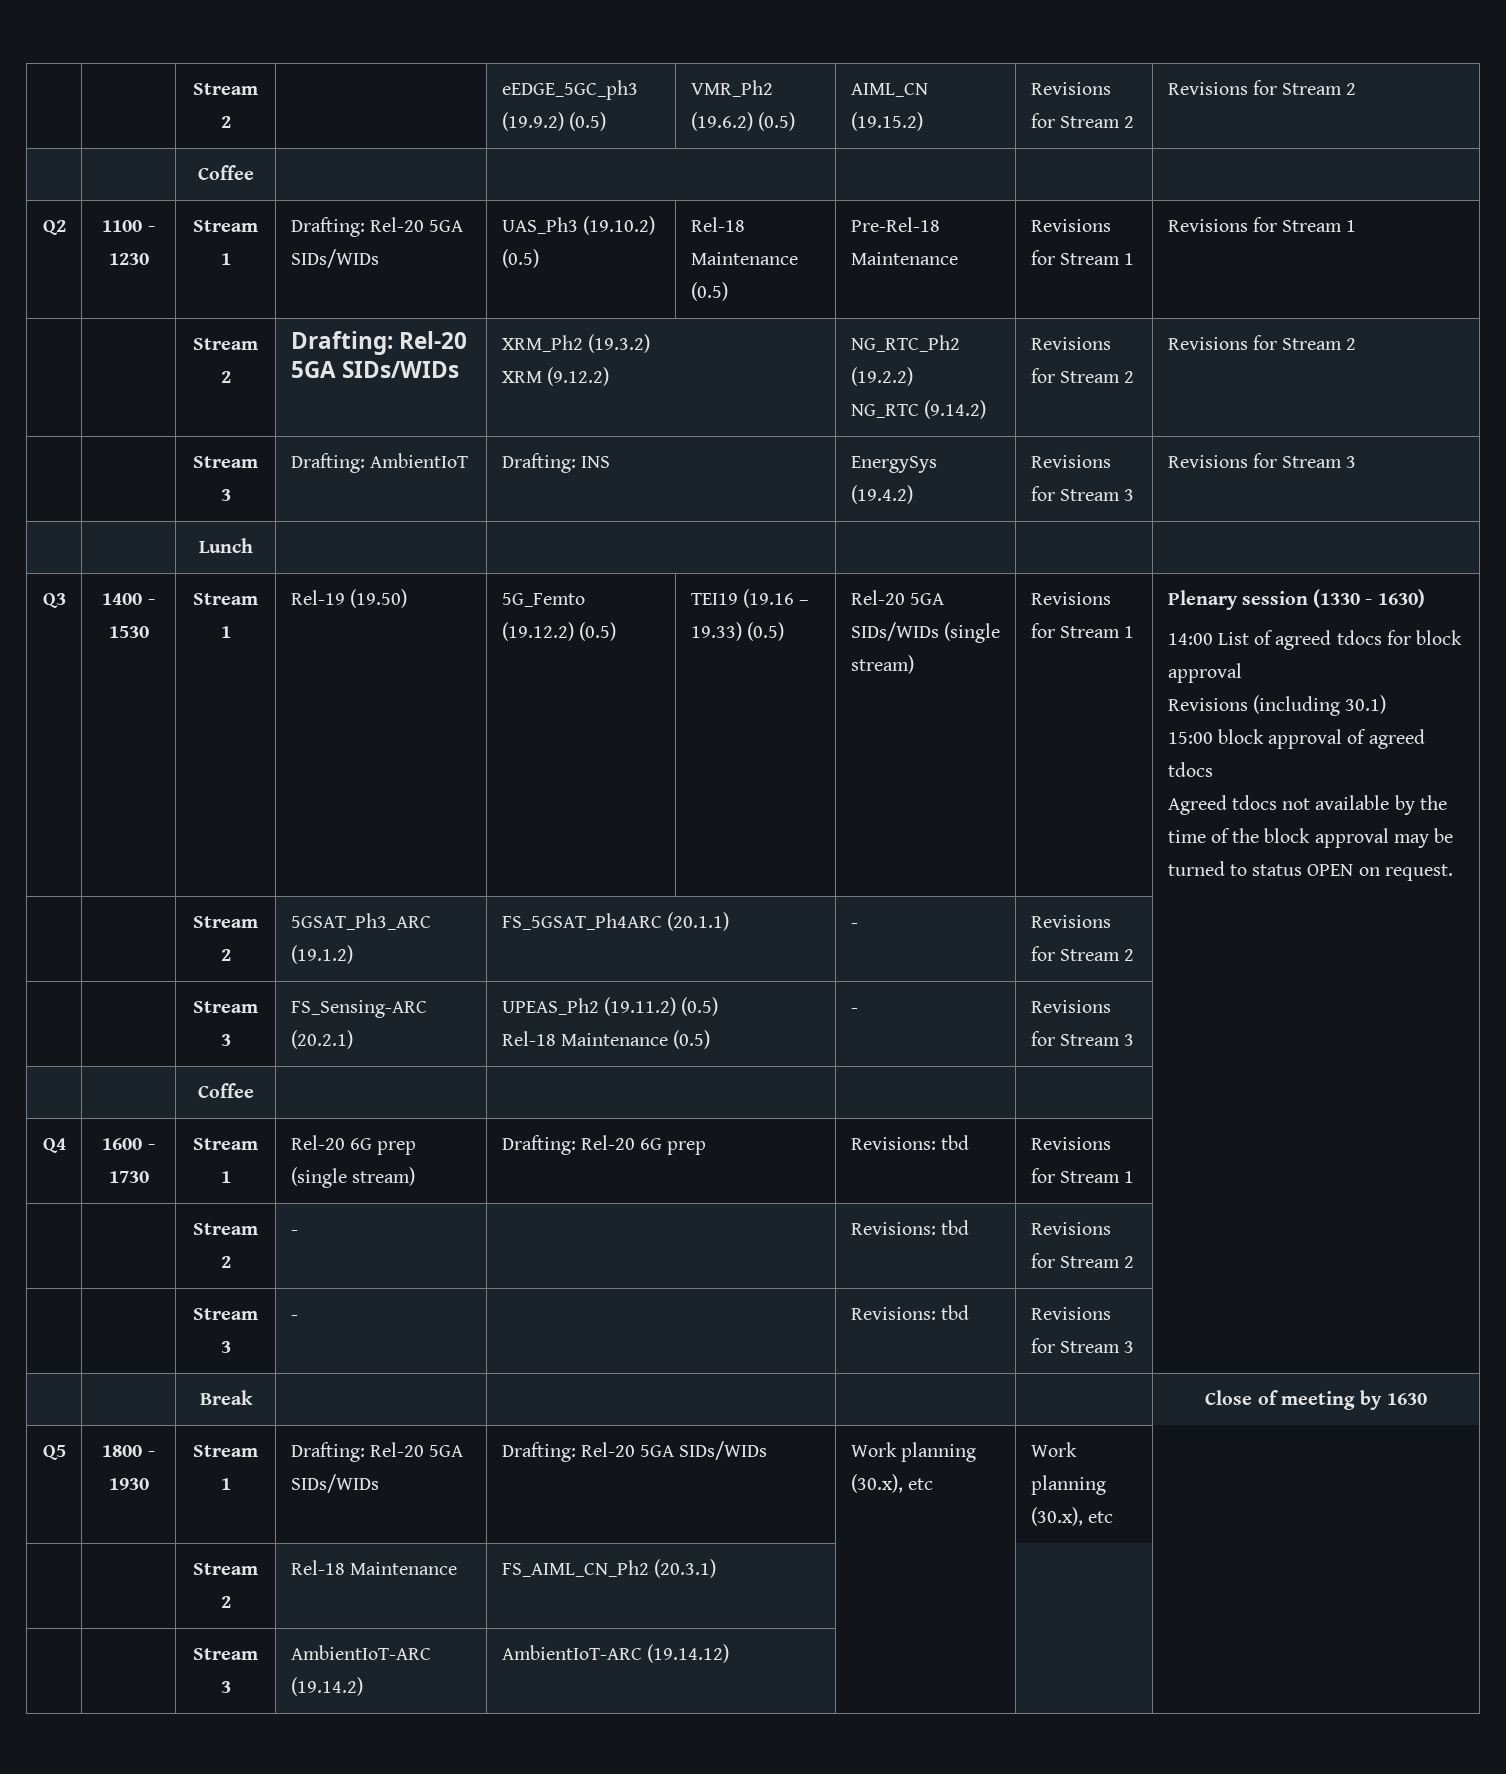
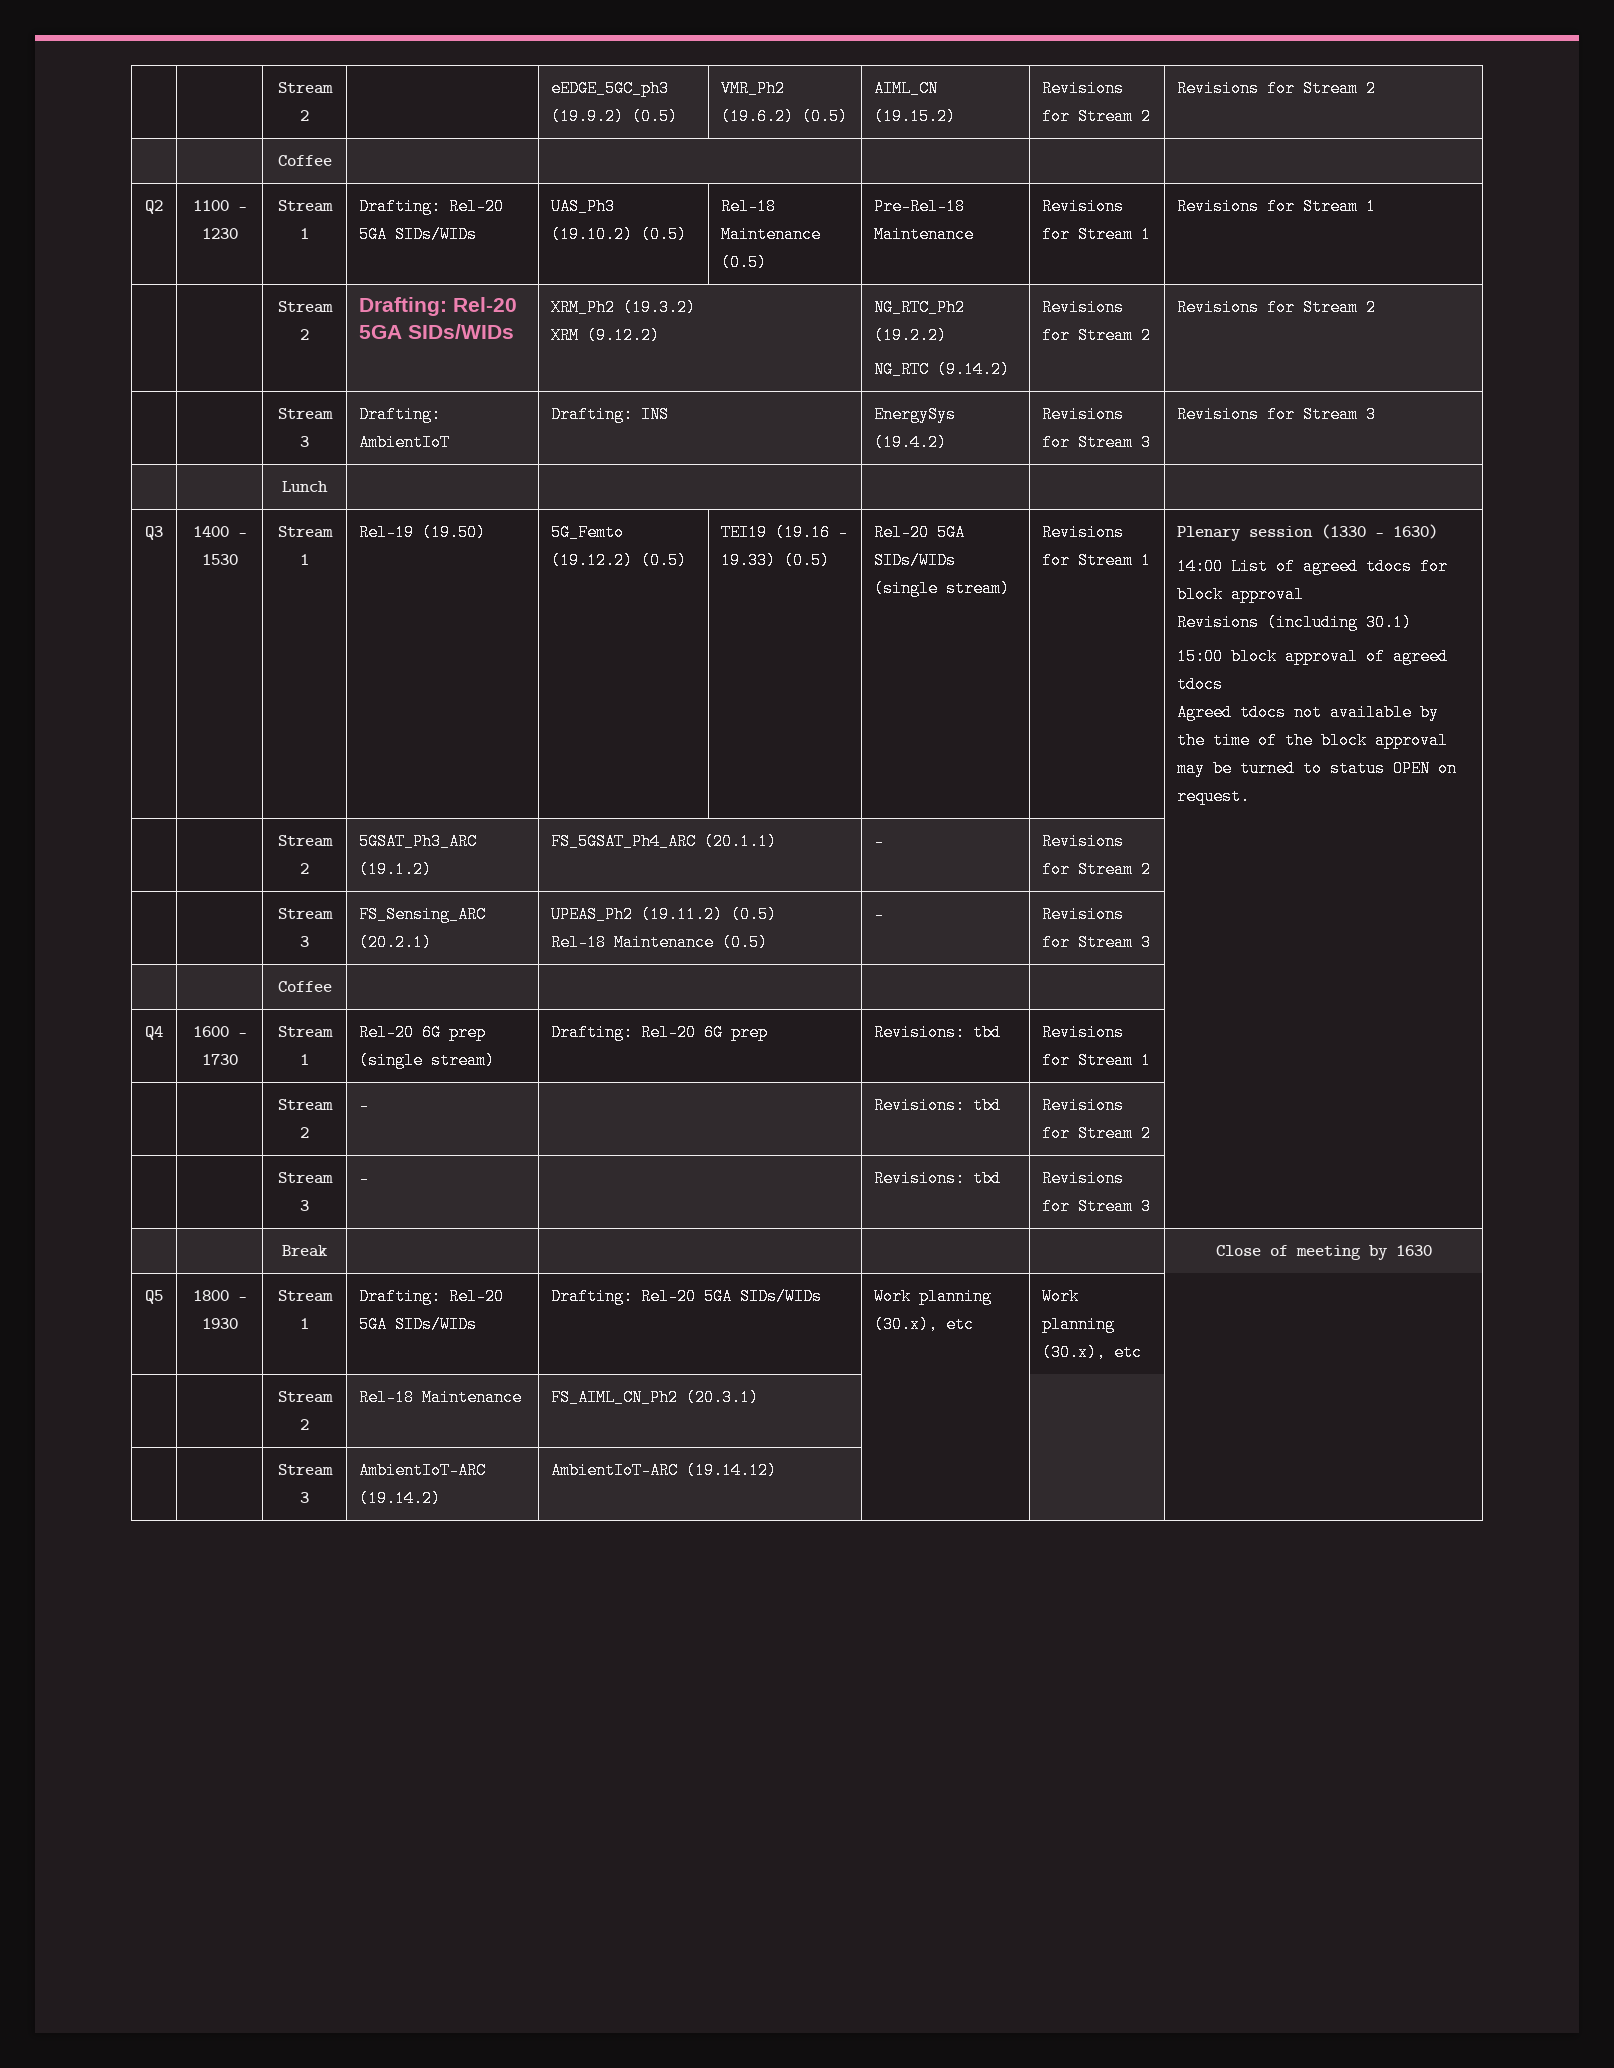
[501,913,662,930] FS_5GSAT_Ph4ARC -> [551,833,697,850] FS_5GSAT_Ph4_ARC
[290,1000,427,1018] FS_Sensing-ARC -> [359,906,487,923] FS_Sensing_ARC

